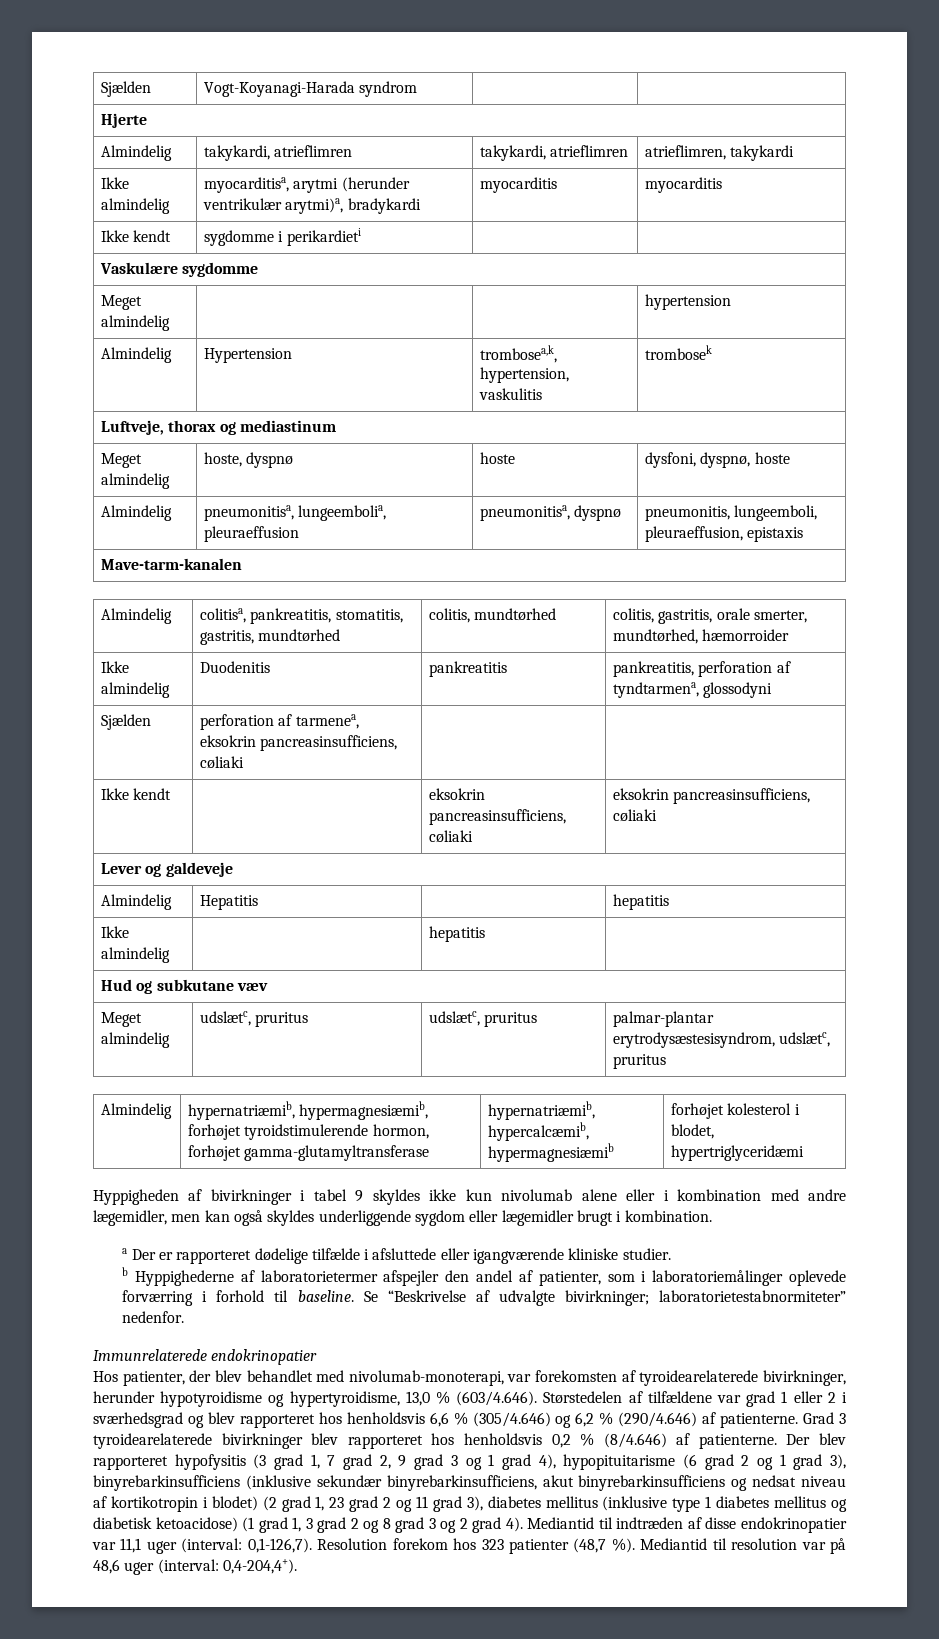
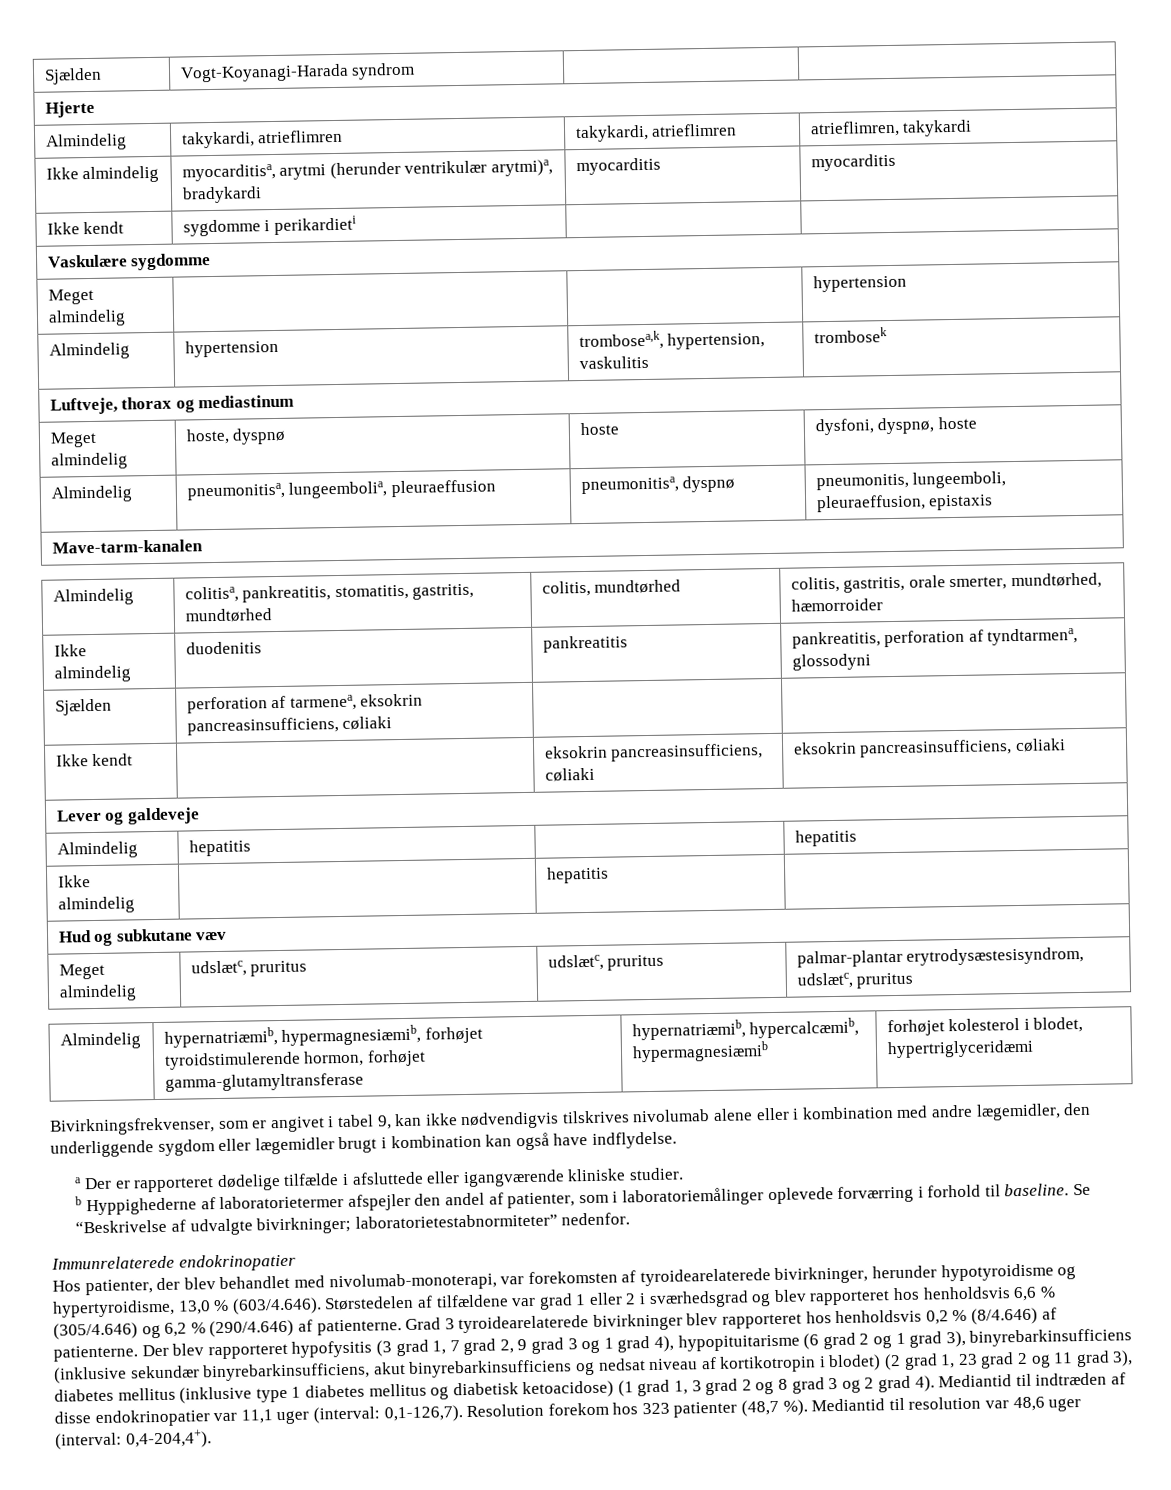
[204,348,293,363] Hypertension -> [184,339,279,358] hypertension
[200,661,271,673] Duodenitis -> [185,641,262,655] duodenitis
[200,895,259,910] Hepatitis -> [188,839,251,857] hepatitis
[93,1189,492,1205] Hyppigheden af bivirkninger i tabel 9 skyldes ikke kun -> [50,1110,630,1136] Bivirkningsfrekvenser, som er angivet i tabel 9, kan ikke nødvendigvis tilskrives
[171,1210,315,1226] men kan også skyldes -> [1063,1102,1092,1116] den
[624,1210,712,1222] kombination. -> [390,1131,677,1151] kombination kan også have indflydelse.
[830,1538,846,1554] på -> (1010, 1404) none

